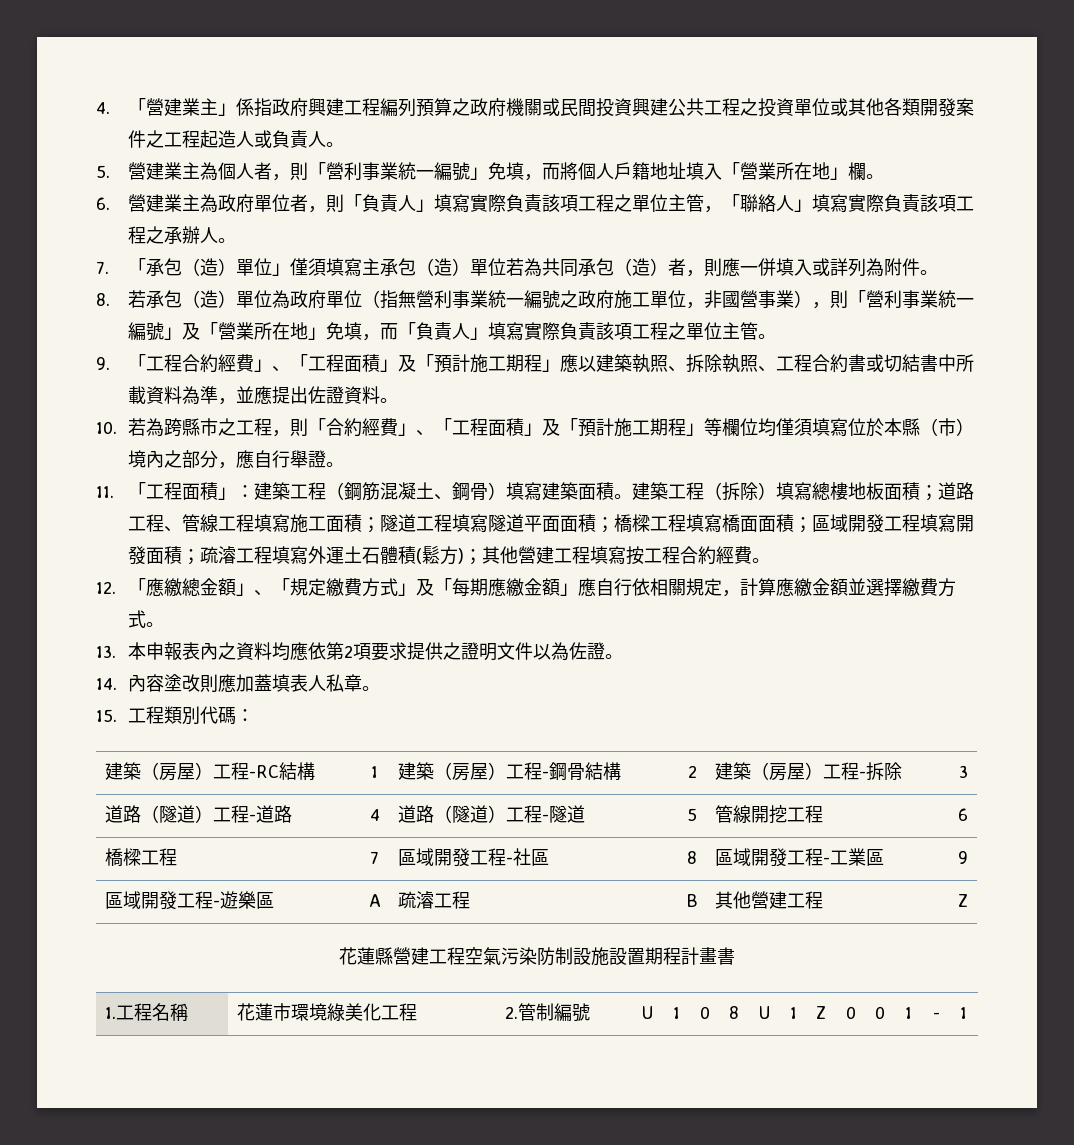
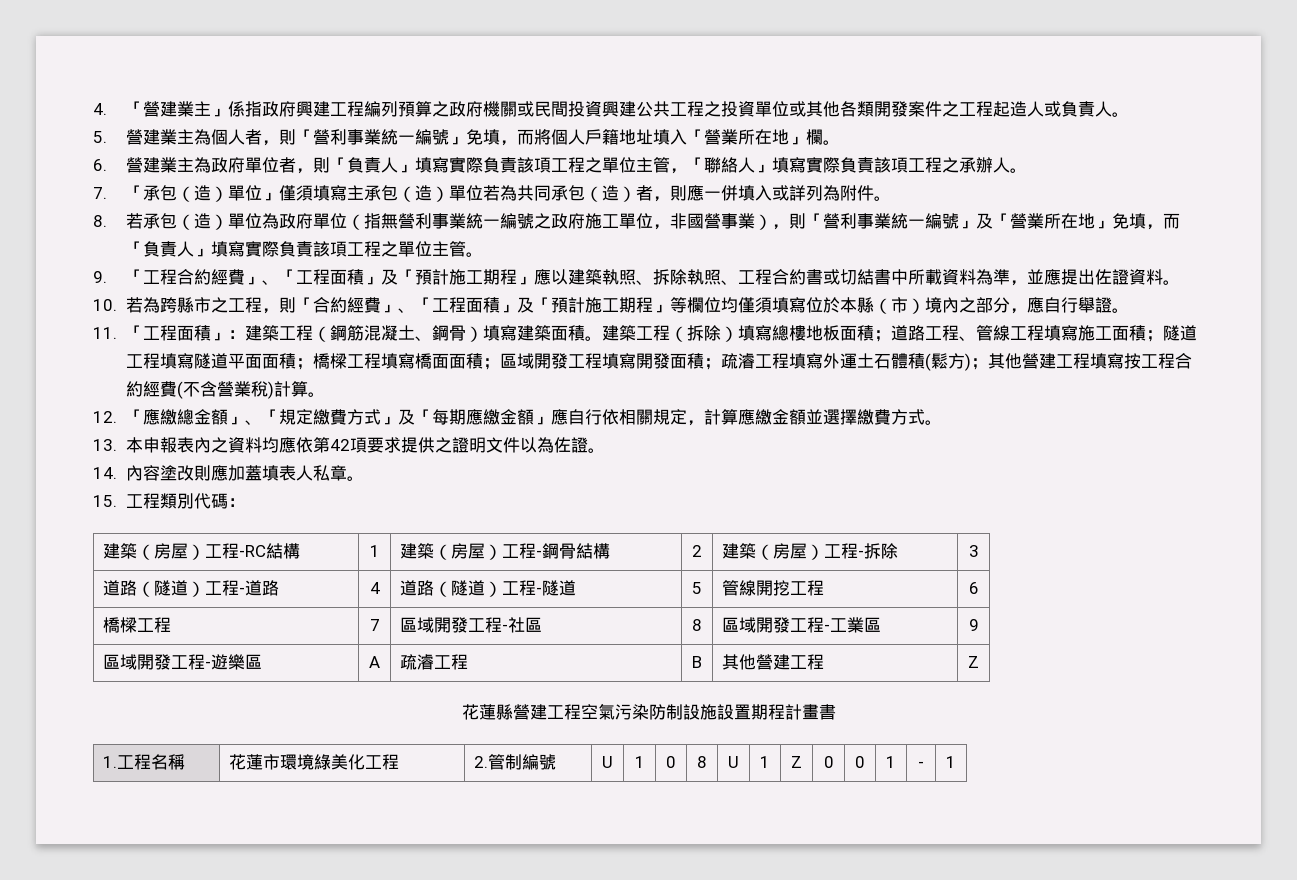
(752, 555) none -> [176,381,308,399] (不含營業稅)計算
[343,645,353,658] 2 -> [329,439,350,451] 42

